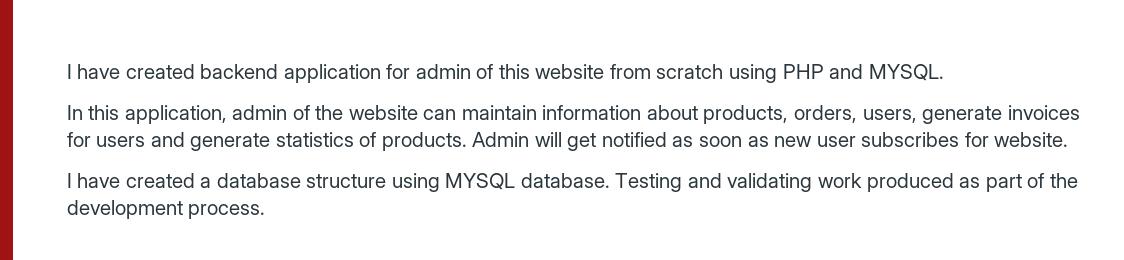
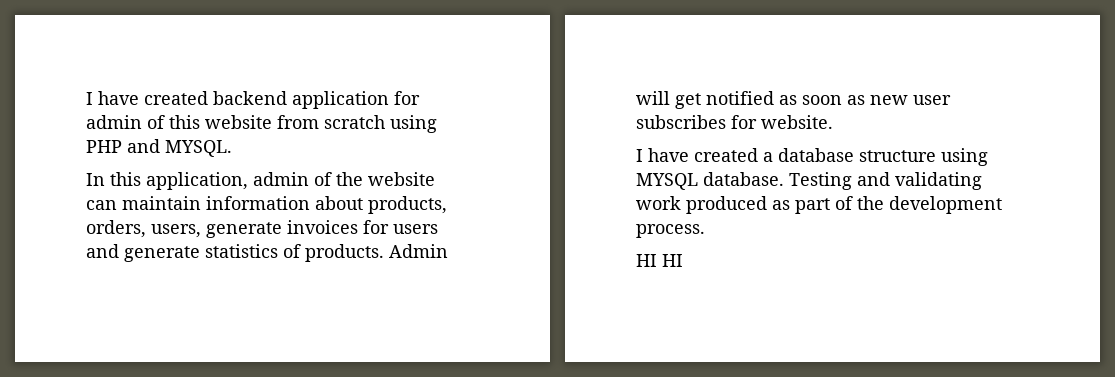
(266, 211) none -> [635,254,683,267] // HI HI

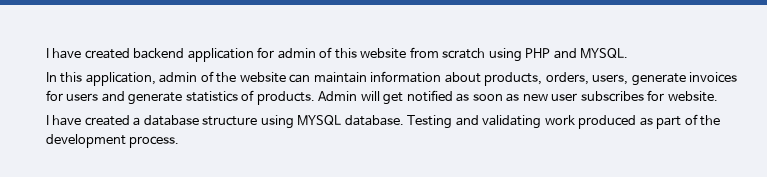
[635,254,683,267] // HI HI -> (180, 142) none

